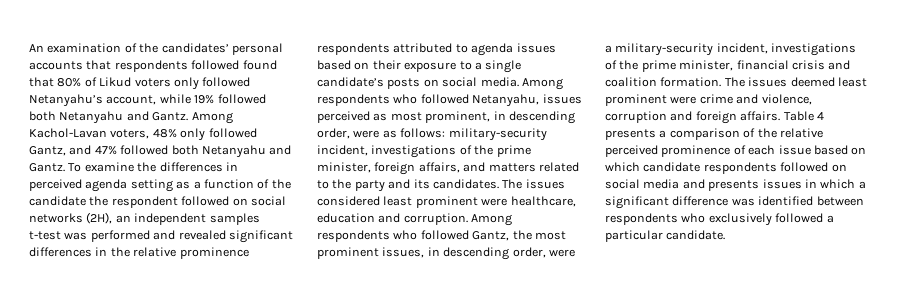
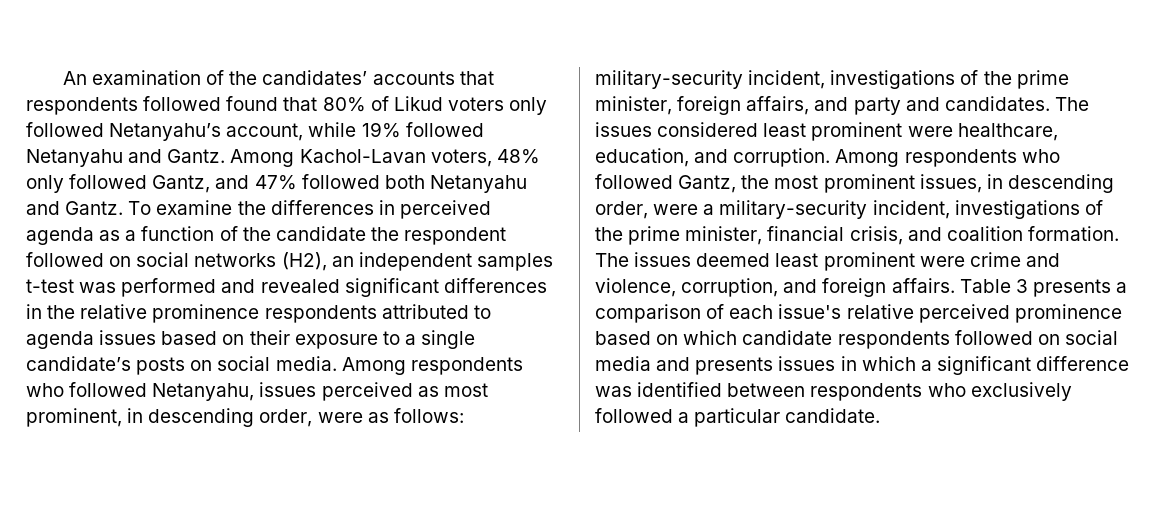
[231,43,283,55] personal -> (368, 77) none
[29,111,56,121] both -> (484, 129) none
[130,179,173,192] setting -> (94, 236) none
[86,212,113,224] (2H), -> [281,252,327,271] (H2),
[488,162,579,172] [317,179,352,189] matters related to the -> (849, 104) none
[413,179,430,189] its -> (940, 104) none
[317,213,375,223] education -> [595,148,689,167] education,
[791,60,825,70] crisis -> [849,226,903,245] crisis,
[605,111,667,123] corruption -> [681,278,779,297] corruption,
[816,112,824,120] 4 -> [1015,279,1028,293] 3
[757,128,777,138] the -> [729,304,842,319] each issue's
[733,145,811,155] of each issue -> (1122, 313) none

